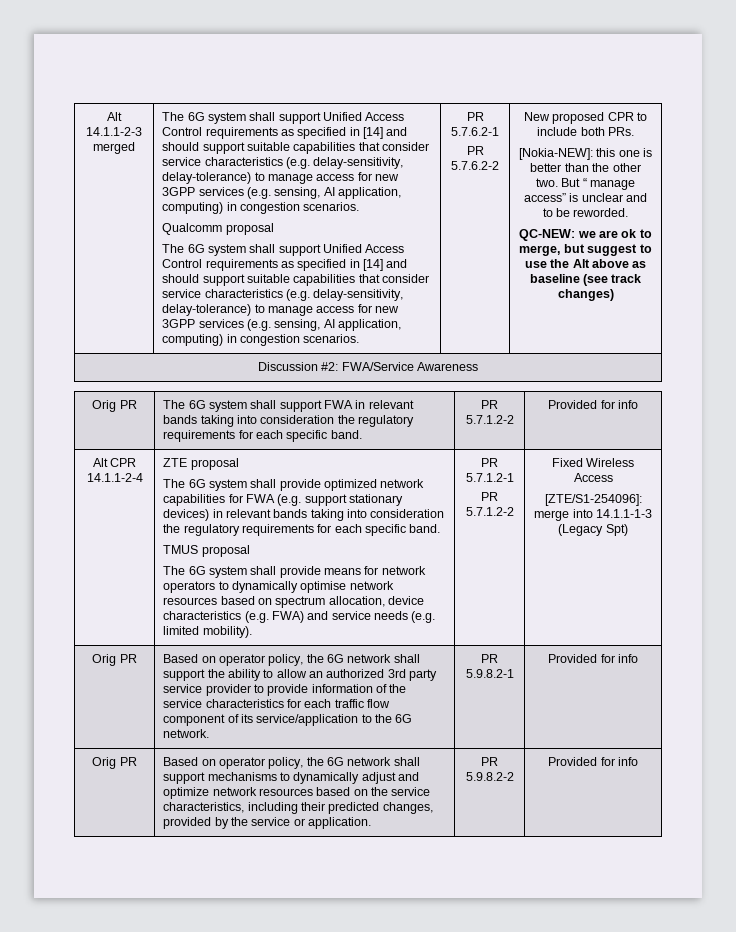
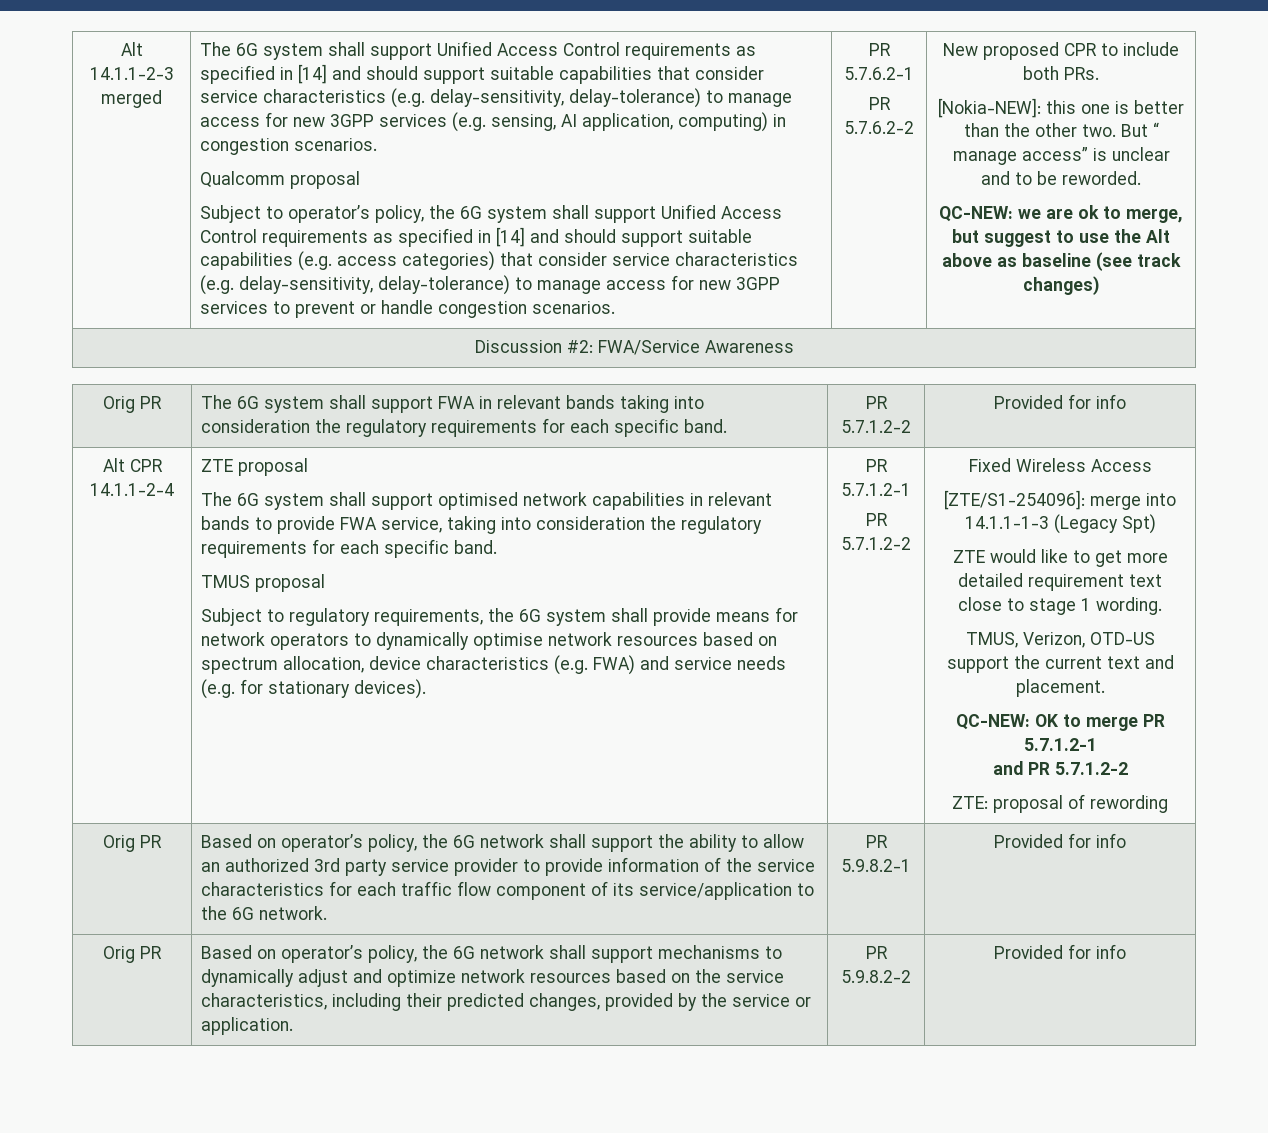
[162,244,185,253] The -> [200,205,456,223] Subject to operator’s policy, the
(356, 280) none -> [298,251,496,271] (e.g. access categories)
[246,319,402,331] [162,334,237,346] (e.g. sensing, AI application, computing) in -> [273,300,434,318] to prevent or handle
[279,479,425,491] [163,494,404,506] [163,509,308,521] provide optimized network capabilities for FWA (e.g. support stationary devices) in relevant bands -> [371,492,773,510] [201,516,443,534] support optimised network capabilities in relevant bands to provide FWA service,
[163,566,186,575] The -> [201,608,515,626] Subject to regulatory requirements, the
[163,626,252,638] limited mobility). -> [240,679,427,699] for stationary devices).
[92,654,137,666] [163,654,265,666] // Orig PR | Based on operator -> [952,549,1168,567] [958,573,1162,591] [958,597,1162,615] [965,632,1155,648] [946,655,1174,673] [1015,679,1105,697] [955,714,1165,731] [1023,738,1097,751] [992,761,1128,775] [952,794,1168,813] [103,835,162,852] [201,834,364,852] // ZTE would like to get more detailed requirement text close to stage 1 wording. // TMUS, Verizon, OTD-US support the current text and placement. // QC-NEW: OK to merge PR 5.7.1.2-1 // and PR 5.7.1.2-2 // ZTE: proposal of rewording // Orig PR | Based on operator’s
[218,757,265,769] operator -> [281,945,364,963] operator’s

